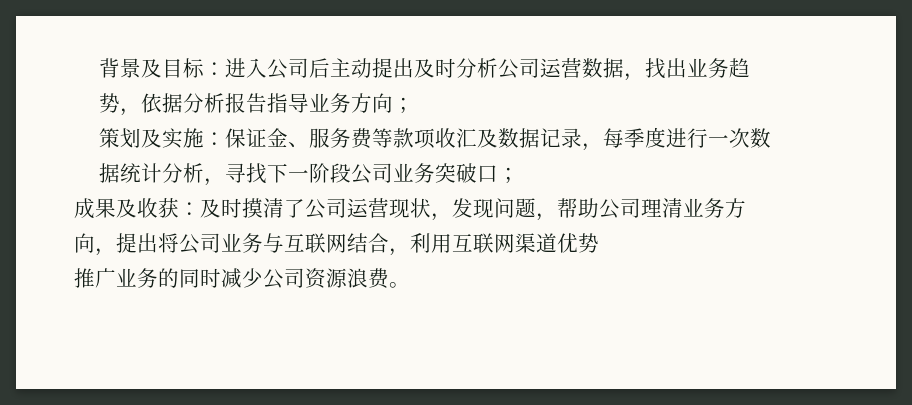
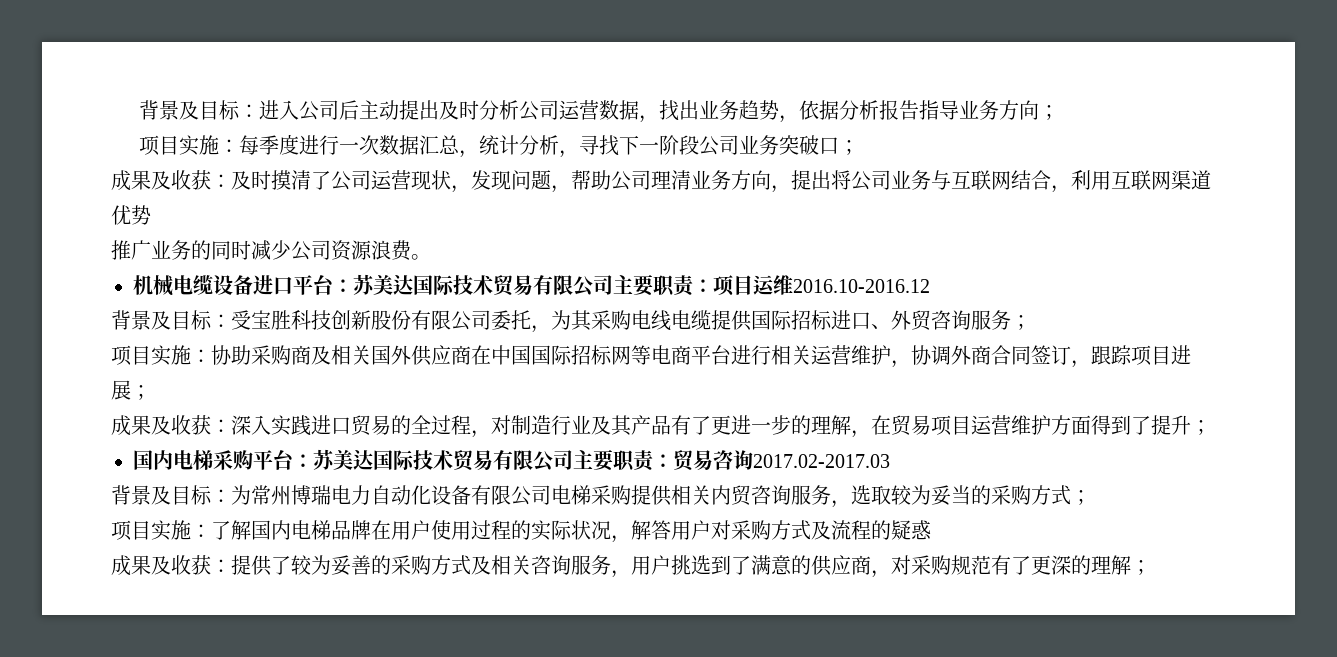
[98,128,603,151] 策划及实施：保证金、服务费等款项收汇及数据记录， -> [138,135,239,156] 项目实施：
(120, 173) none -> [418,135,479,158] 汇总，
(410, 285) none -> [133,274,930,297] [111,310,1031,333] [111,345,1191,368] [111,380,151,400] [111,415,1211,438] [133,449,890,472] [111,485,1091,508] [111,520,931,543] [111,555,1151,578] // 机械电缆设备进口平台：苏美达国际技术贸易有限公司主要职责：项目运维2016.10-2016.12 // 背景及目标：受宝胜科技创新股份有限公司委托，为其采购电线电缆提供国际招标进口、外贸咨询服务； // 项目实施：协助采购商及相关国外供应商在中国国际招标网等电商平台进行相关运营维护，协调外商合同签订，跟踪项目进展； // 成果及收获：深入实践进口贸易的全过程，对制造行业及其产品有了更进一步的理解，在贸易项目运营维护方面得到了提升； // 国内电梯采购平台：苏美达国际技术贸易有限公司主要职责：贸易咨询2017.02-2017.03 // 背景及目标：为常州博瑞电力自动化设备有限公司电梯采购提供相关内贸咨询服务，选取较为妥当的采购方式； // 项目实施：了解国内电梯品牌在用户使用过程的实际状况，解答用户对采购方式及流程的疑惑 // 成果及收获：提供了较为妥善的采购方式及相关咨询服务，用户挑选到了满意的供应商，对采购规范有了更深的理解；

